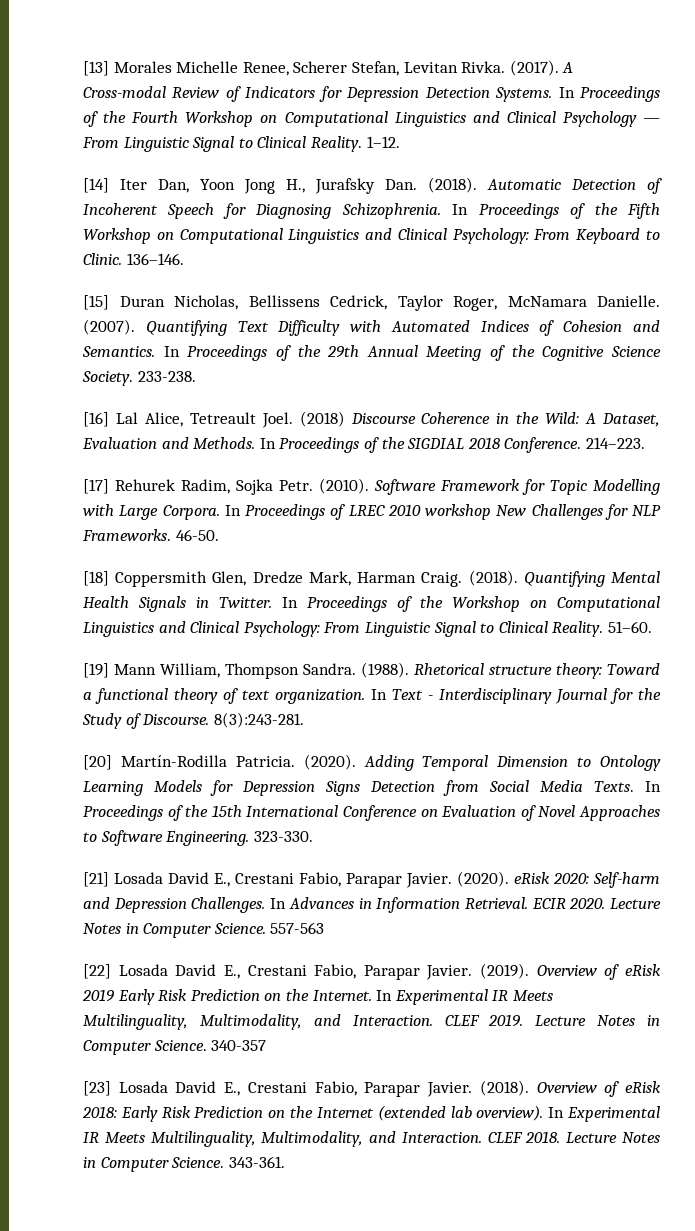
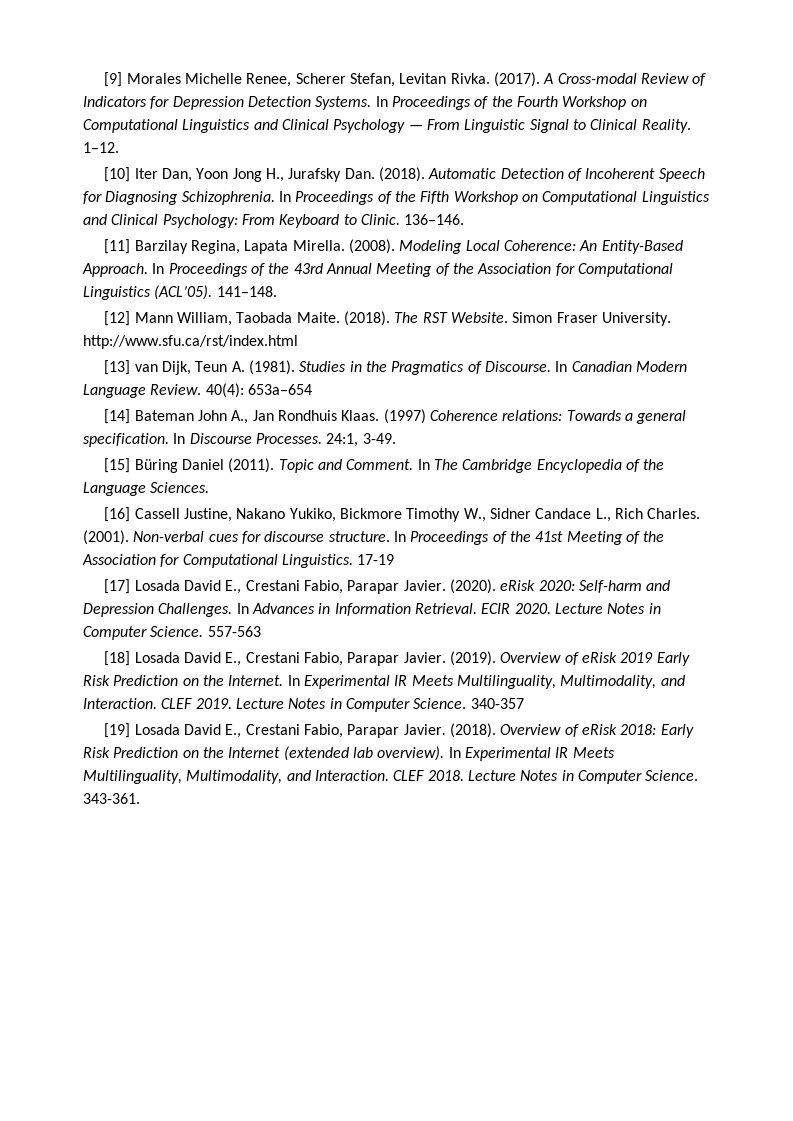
[83,61,109,76] [13] -> [104,72,123,87] [9]
[83,178,109,193] [14] -> [104,167,131,182] [10]
[83,295,660,311] [83,319,660,336] [82,345,360,361] [15] Duran Nicholas, Bellissens Cedrick, Taylor Roger, McNamara Danielle. (2007). Quantifying Text Difficulty with Automated Indices of Cohesion and Semantics. In Proceedings of the 29th -> [104,239,683,254] [82,263,323,277] [11] Barzilay Regina, Lapata Mirella. (2008). Modeling Local Coherence: An Entity-Based Approach. In Proceedings of the 43rd
[542,346,661,361] [82,371,196,386] [83,411,661,428] [82,437,645,453] [83,478,660,495] [83,504,661,520] [82,529,219,541] [83,570,660,587] [83,596,660,612] [83,621,652,637] [83,662,660,679] [83,688,661,704] [82,712,304,729] [83,754,661,771] [83,780,661,796] [83,805,661,821] [83,830,313,846] [83,872,109,887] Cognitive Science Society. 233-238. // [16] Lal Alice, Tetreault Joel. (2018) Discourse Coherence in the Wild: A Dataset, Evaluation and Methods. In Proceedings of the SIGDIAL 2018 Conference. 214–223. // [17] Rehurek Radim, Sojka Petr. (2010). Software Framework for Topic Modelling with Large Corpora. In Proceedings of LREC 2010 workshop New Challenges for NLP Frameworks. 46-50. // [18] Coppersmith Glen, Dredze Mark, Harman Craig. (2018). Quantifying Mental Health Signals in Twitter. In Proceedings of the Workshop on Computational Linguistics and Clinical Psychology: From Linguistic Signal to Clinical Reality. 51–60. // [19] Mann William, Thompson Sandra. (1988). Rhetorical structure theory: Toward a functional theory of text organization. In Text - Interdisciplinary Journal for the Study of Discourse. 8(3):243-281. // [20] Martín-Rodilla Patricia. (2020). Adding Temporal Dimension to Ontology Learning Models for Depression Signs Detection from Social Media Texts. In Proceedings of the 15th International Conference on Evaluation of Novel Approaches to Software Engineering. 323-330. // [21] -> [477,263,673,277] [83,285,277,300] [104,311,671,326] [83,335,298,349] [104,360,687,375] [83,383,312,398] [104,409,687,424] [83,433,396,447] [104,458,665,473] [83,482,210,496] [104,507,701,522] [83,530,665,545] [82,554,395,568] [104,579,131,594] Association for Computational Linguistics (ACL’05). 141–148. // [12] Mann William, Taobada Maite. (2018). The RST Website. Simon Fraser University. http://www.sfu.ca/rst/index.html // [13] van Dijk, Teun A. (1981). Studies in the Pragmatics of Discourse. In Canadian Modern Language Review. 40(4): 653a–654 // [14] Bateman John A., Jan Rondhuis Klaas. (1997) Coherence relations: Towards a general specification. In Discourse Processes. 24:1, 3-49. // [15] Büring Daniel (2011). Topic and Comment. In The Cambridge Encyclopedia of the Language Sciences. // [16] Cassell Justine, Nakano Yukiko, Bickmore Timothy W., Sidner Candace L., Rich Charles. (2001). Non-verbal cues for discourse structure. In Proceedings of the 41st Meeting of the Association for Computational Linguistics. 17-19 // [17]
[83,964,111,979] [22] -> [104,651,131,666] [18]
[83,1081,111,1096] [23] -> [104,723,131,738] [19]

